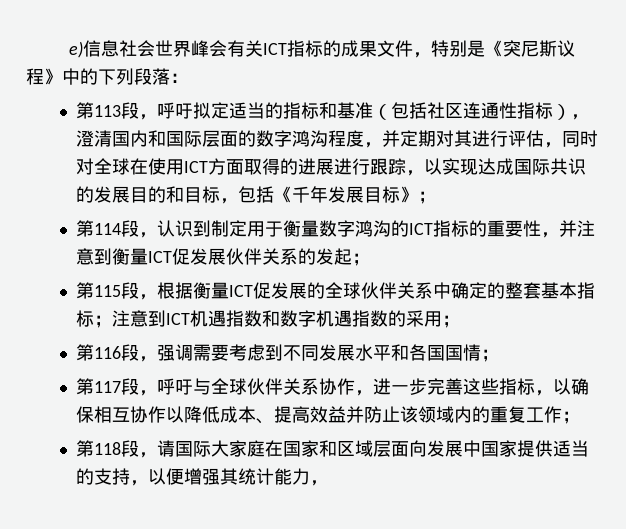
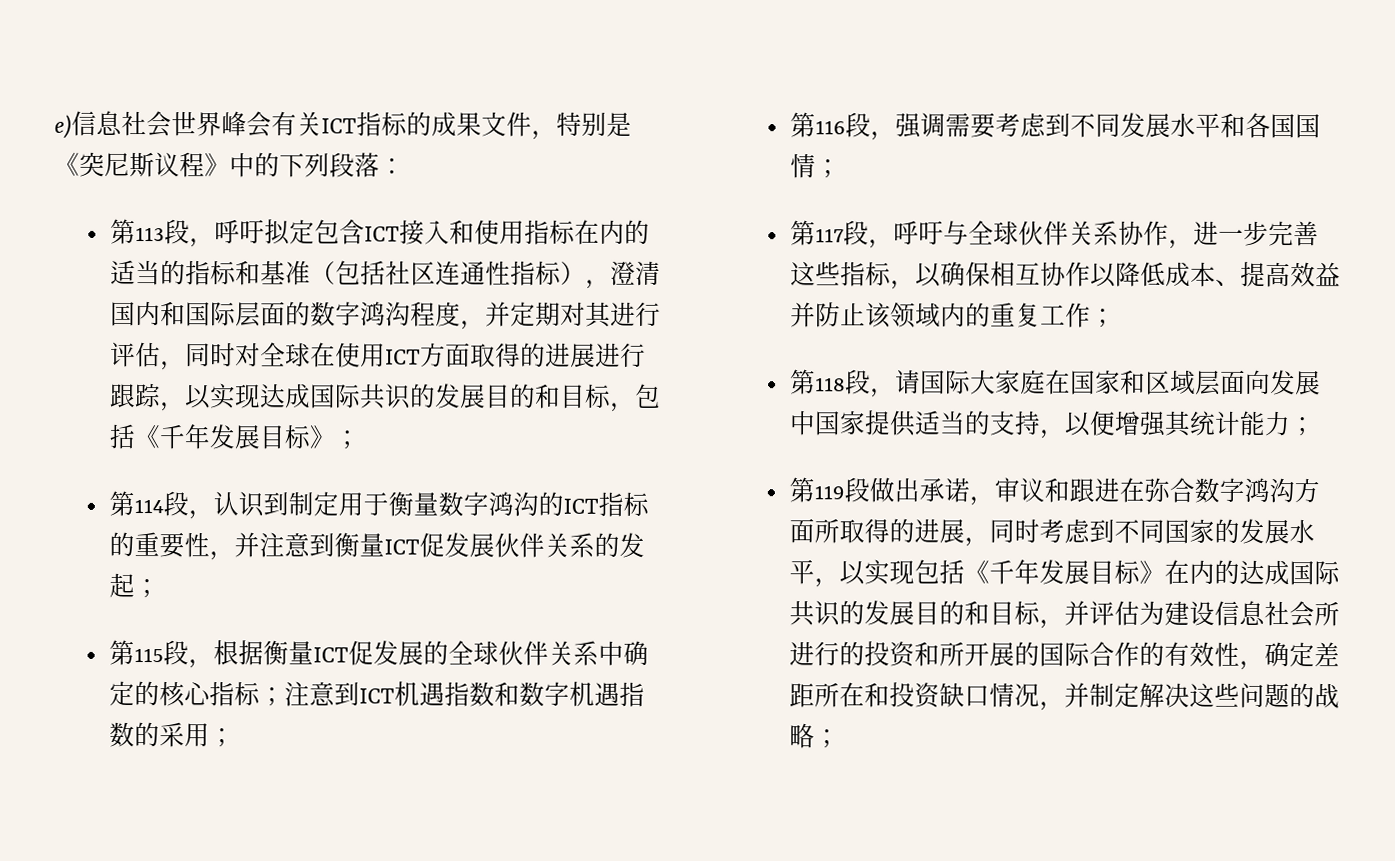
(229, 110) none -> [314,219,651,245] 包含ICT接入和使用指标在内的
[504,282,577,299] 整套基本 -> [159,681,212,708] 核心
[309,480,328,486] ， -> [1289,417,1317,437] [789,477,1321,506] [789,518,1316,547] [789,559,1341,588] [789,600,1341,629] [789,641,1341,670] [789,682,1341,711] [789,723,841,749] ； // 第119段做出承诺，审议和跟进在弥合数字鸿沟方面所取得的进展，同时考虑到不同国家的发展水平，以实现包括《千年发展目标》在内的达成国际共识的发展目的和目标，并评估为建设信息社会所进行的投资和所开展的国际合作的有效性，确定差距所在和投资缺口情况，并制定解决这些问题的战略；

